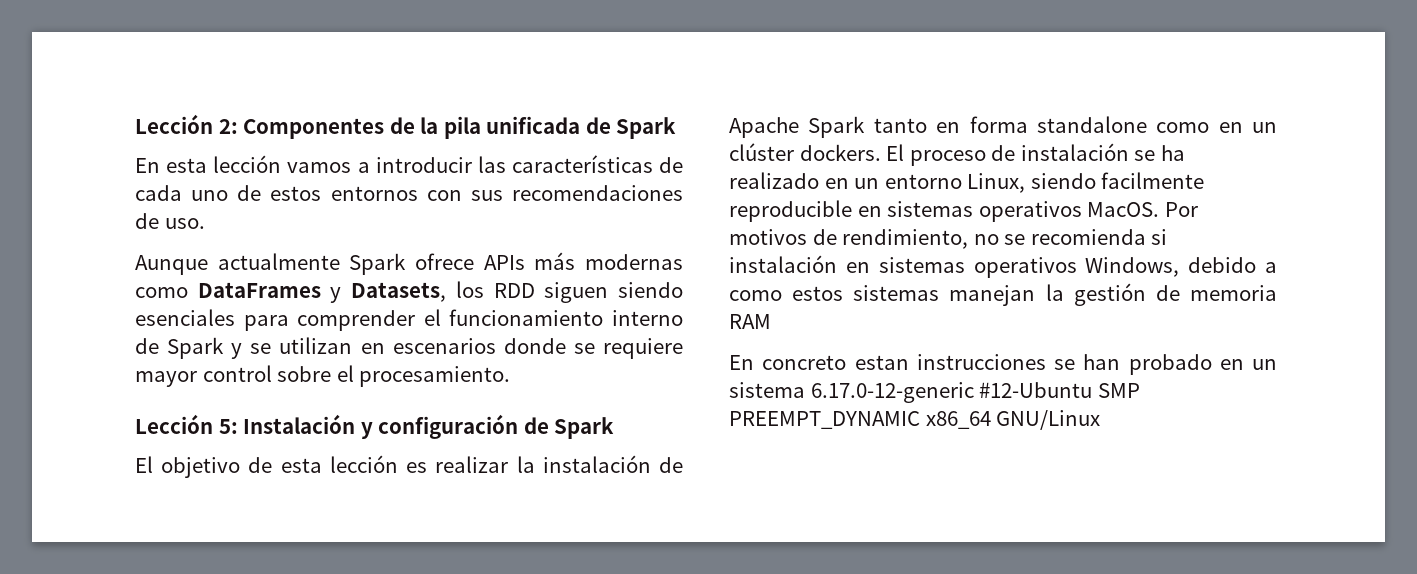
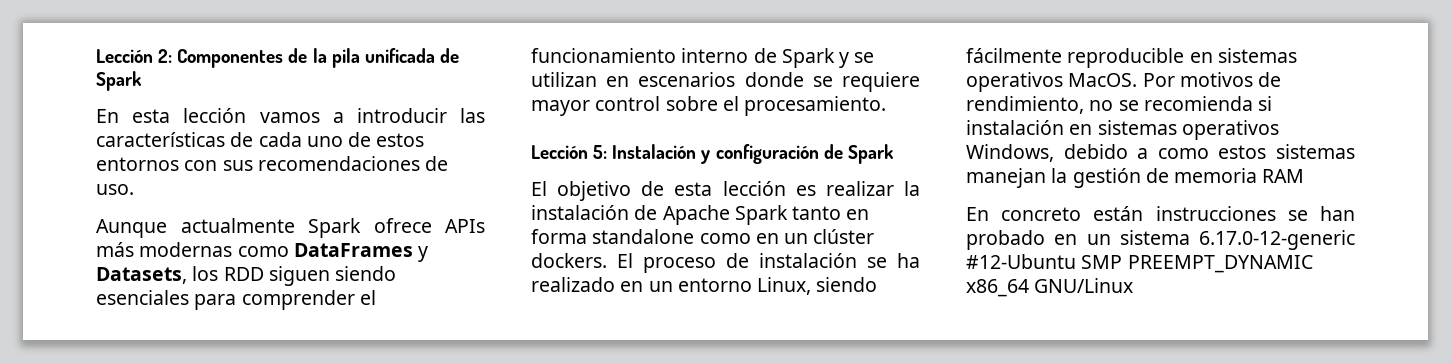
[1101,172,1205,189] facilmente -> [966,48,1062,63] fácilmente
[854,355,909,370] estan -> [1093,206,1144,221] están

